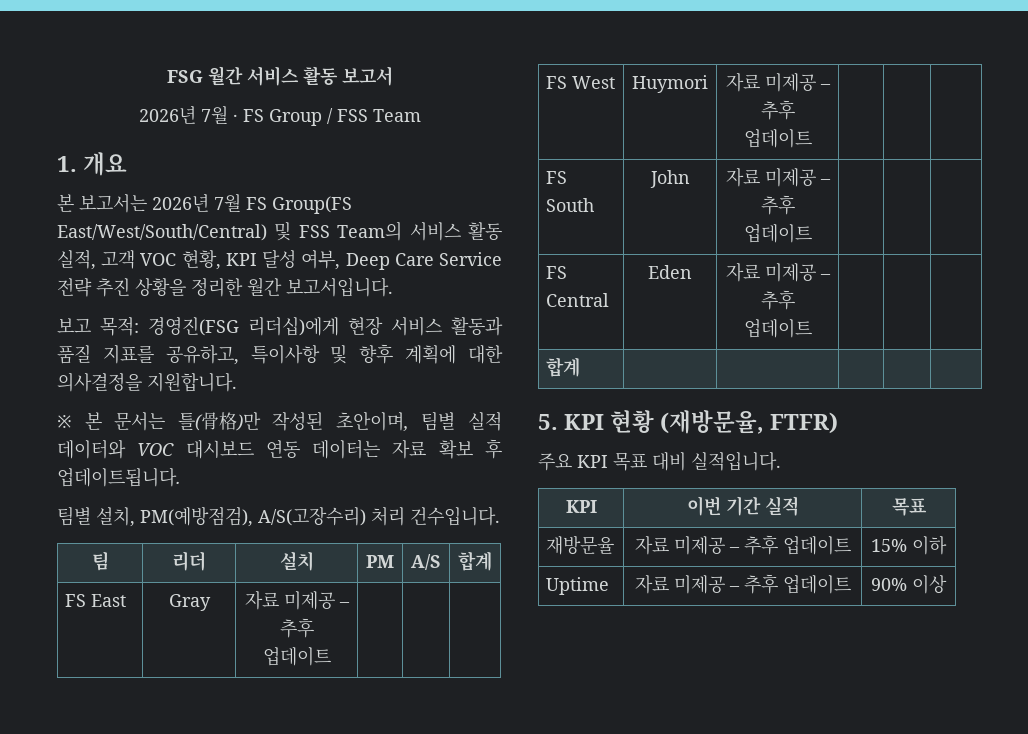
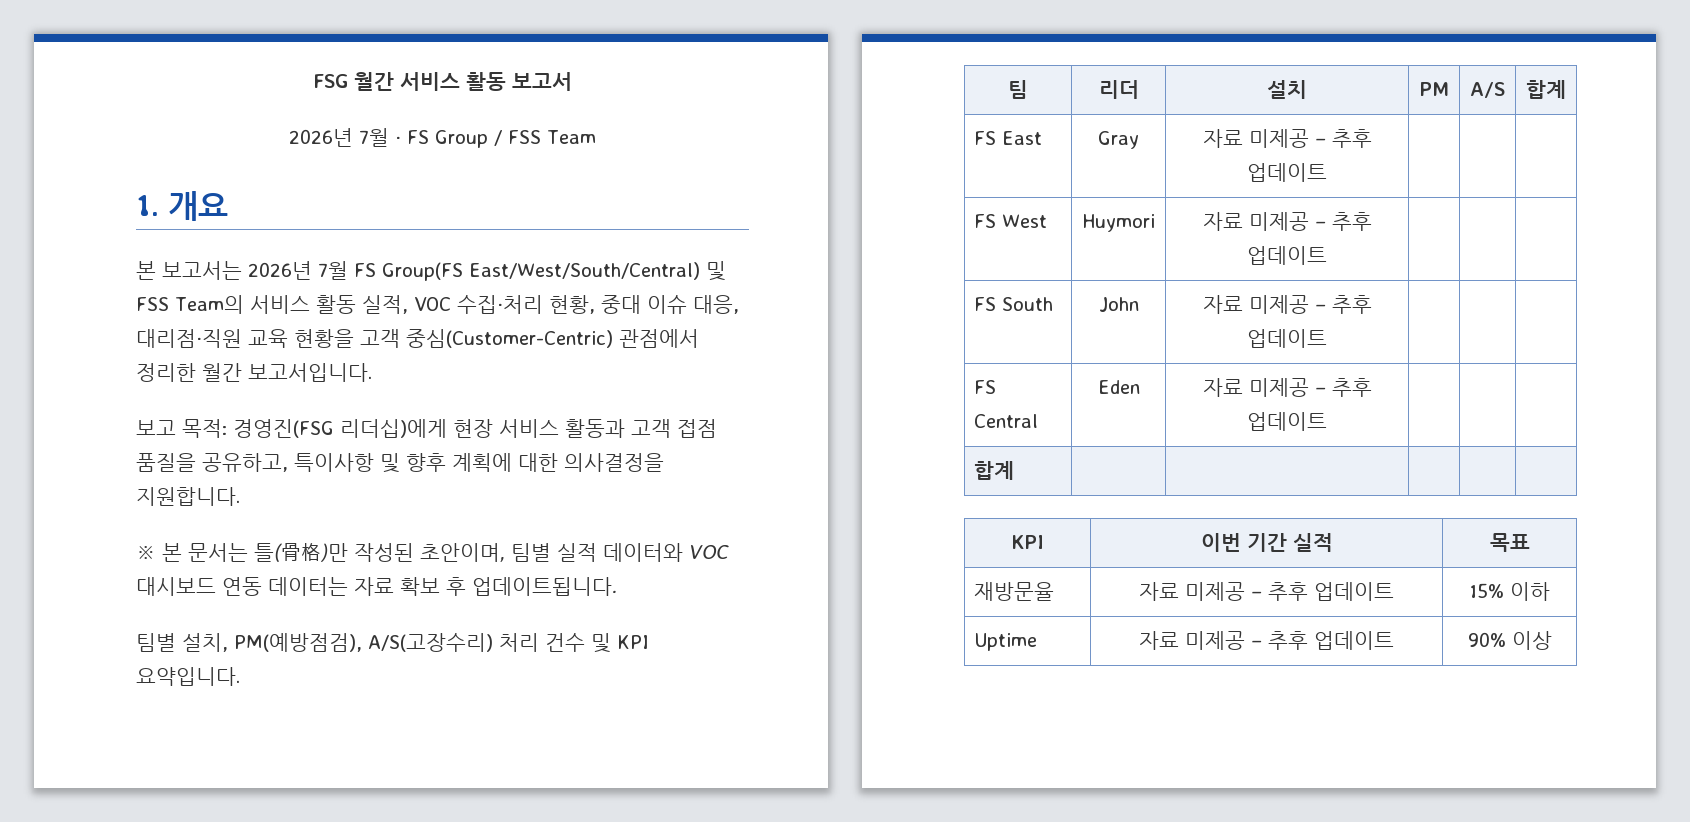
[101,250,503,270] [57,278,186,297] 고객 VOC 현황, KPI 달성 여부, Deep Care Service 전략 추진 상황을 -> [413,295,739,314] [136,329,699,348] VOC 수집·처리 현황, 중대 이슈 대응, 대리점·직원 교육 현황을 고객 중심(Customer-Centric) 관점에서
[57,344,154,364] 품질 지표를 -> [631,419,717,438] [136,453,196,472] 고객 접점 품질을
[410,506,500,526] 건수입니다. -> [545,633,649,653] [136,667,240,686] 건수 및 KPI 요약입니다.
[538,410,839,434] [538,451,781,471] // 5. KPI 현황 (재방문율, FTFR) // 주요 KPI 목표 대비 실적입니다. -> (1014, 470) none

